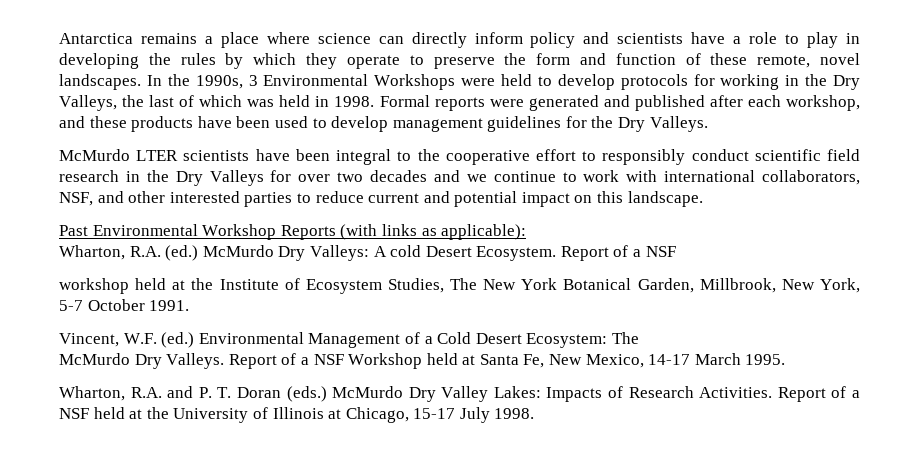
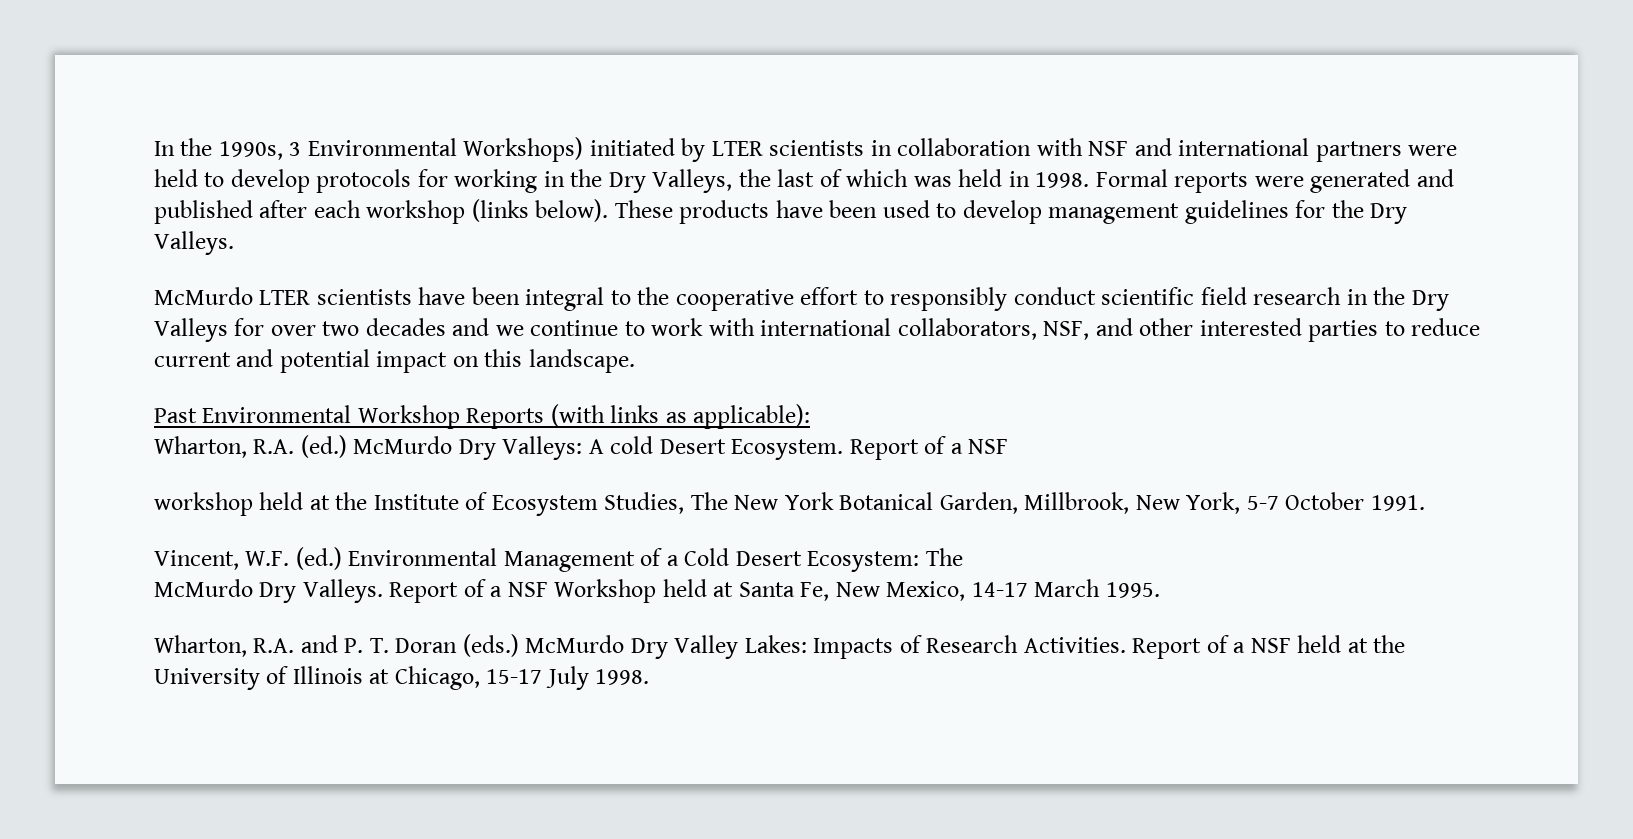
[59,32,860,48] [59,53,860,69] [59,74,141,90] Antarctica remains a place where science can directly inform policy and scientists have a role to play in developing the rules by which they operate to preserve the form and function of these remote, novel landscapes. -> (154, 148) none
[374,74,456,90] Workshops -> [463,137,1402,162] Workshops) initiated by LTER scientists in collaboration with NSF and international partners
[785,95,860,111] [59,116,127,128] workshop, and these -> [366,199,673,224] workshop (links below). These

